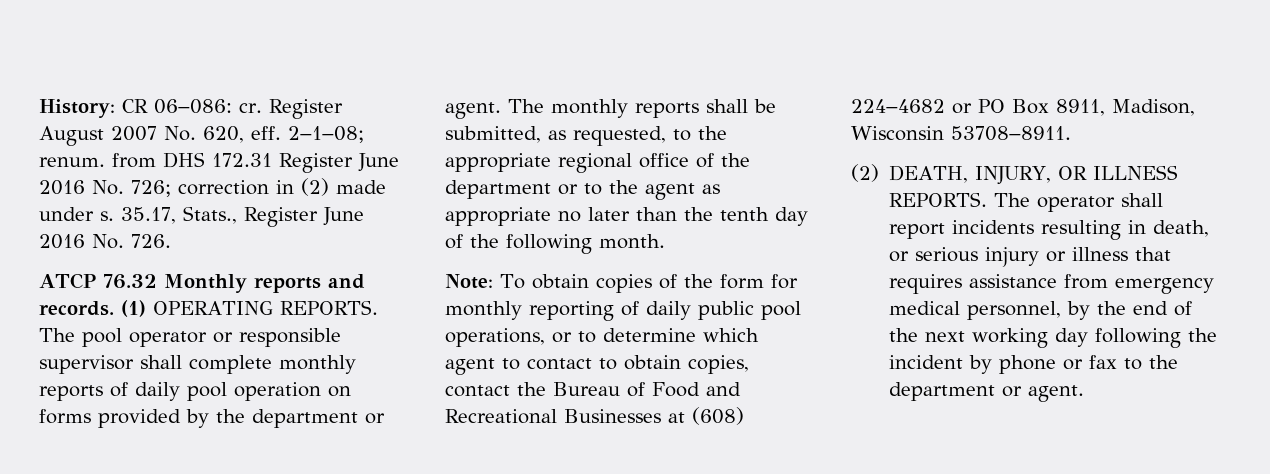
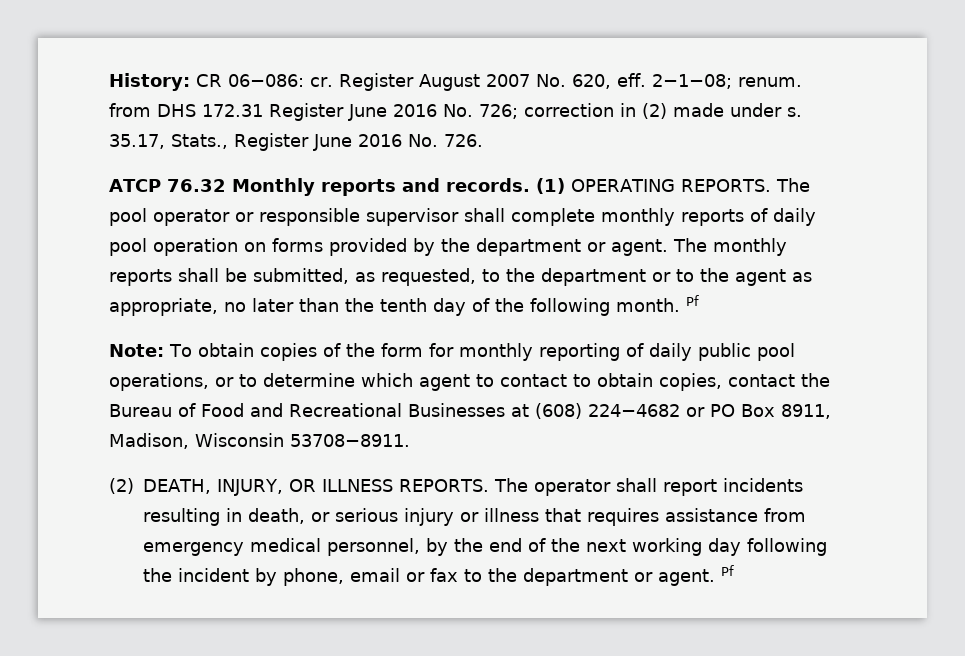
[445,153,750,173] appropriate regional office of the -> (535, 275) none
[445,207,551,226] appropriate -> [109,298,218,316] appropriate,
(665, 241) none -> [686,295,699,306] Pf
[999,355,1057,374] phone -> [283,568,400,586] phone, email
(1085, 393) none -> [721,565,734,576] Pf

